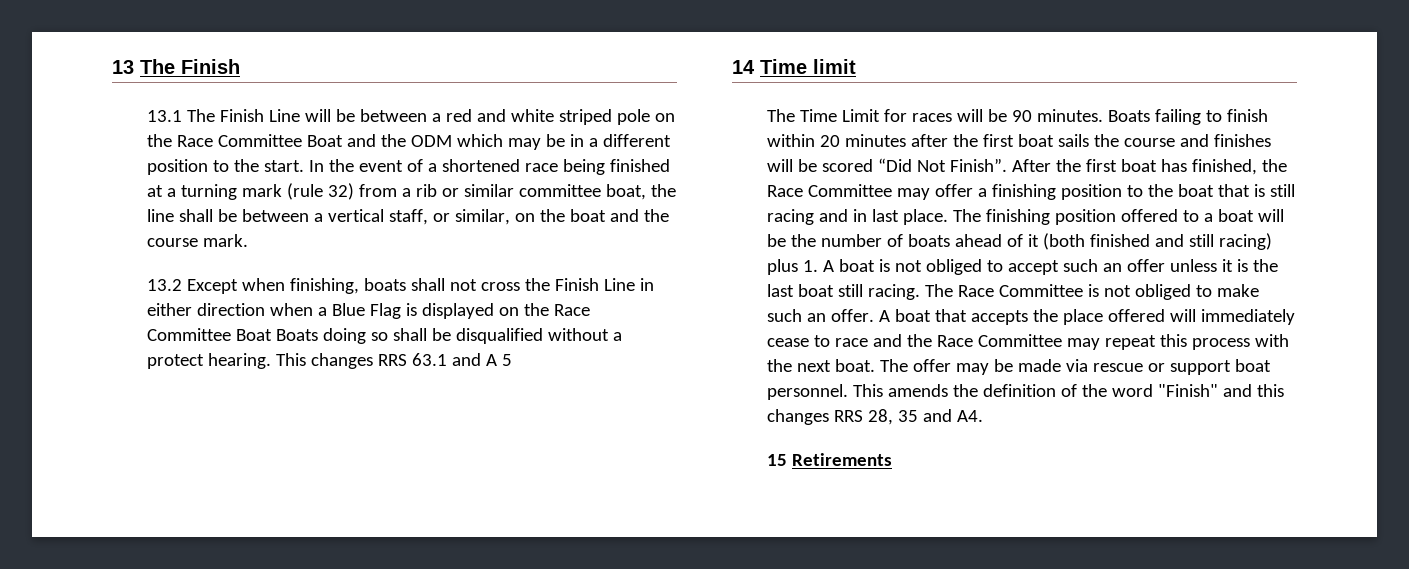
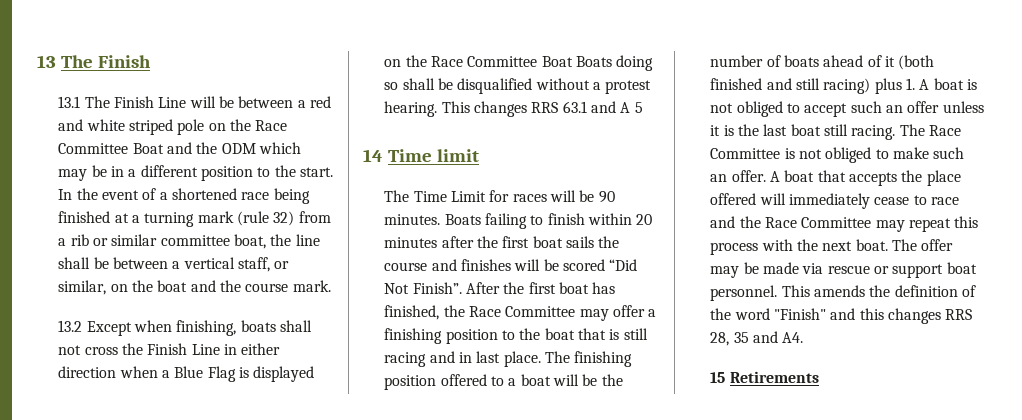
[147,354,205,369] protect -> [605,80,652,94] protest

